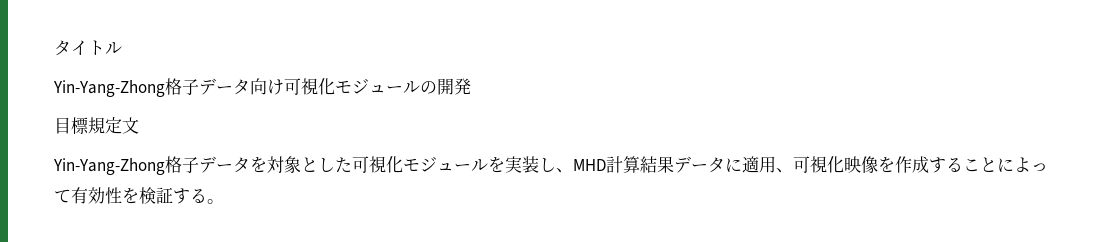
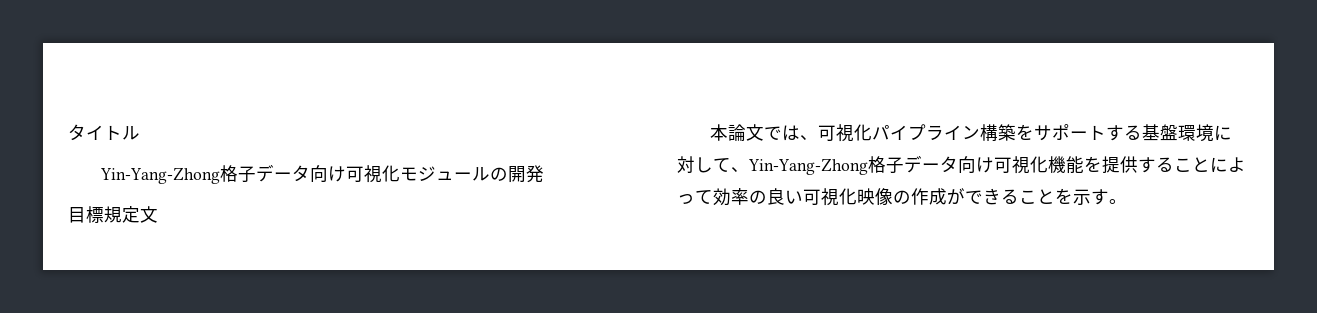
[53,156,1048,175] [54,187,207,204] Yin-Yang-Zhong格子データを対象とした可視化モジュールを実装し、MHD計算結果データに適用、可視化映像を作成することによって有効性を検証する -> [710,124,1233,142] [677,155,1246,175] [677,188,1109,206] 本論文では、可視化パイプライン構築をサポートする基盤環境に対して、Yin-Yang-Zhong格子データ向け可視化機能を提供することによって効率の良い可視化映像の作成ができることを示す

